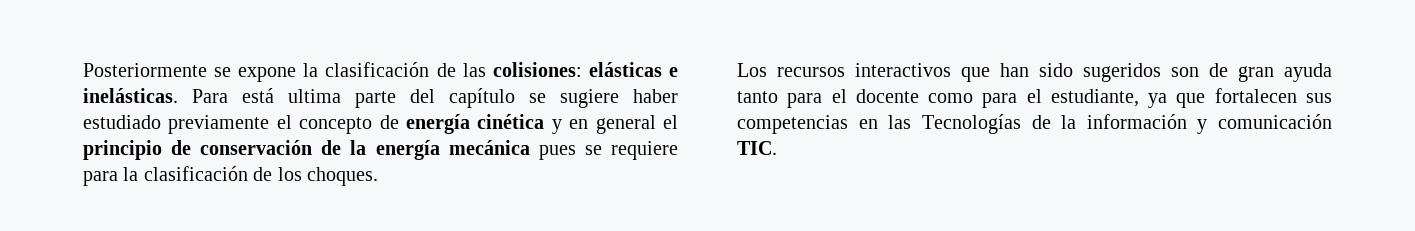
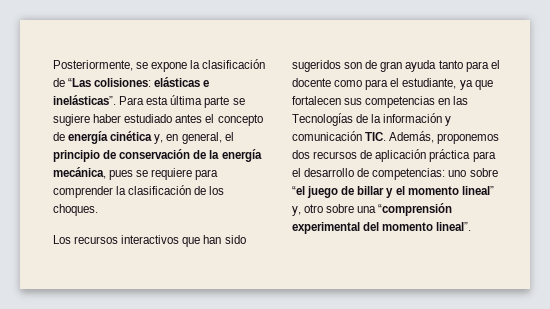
[83,63,207,77] Posteriormente -> [53,60,133,71] Posteriormente,
[462,63,486,77] las -> [68,78,92,87] “Las
[83,88,515,108] inelásticas. Para está ultima parte del capítulo -> [53,95,230,108] inelásticas”. Para esta última parte
[168,115,270,134] previamente -> [175,114,203,123] antes
[551,115,656,134] y en general -> [154,132,222,144] y, en general,
[448,140,530,155] mecánica -> [53,167,106,179] mecánica,
(118, 178) none -> [53,186,113,198] comprender
(777, 148) none -> [389,131,500,144] [292,149,496,162] [292,168,498,180] [292,186,494,198] [292,203,453,216] [292,222,472,234] Además, proponemos dos recursos de aplicación práctica para el desarrollo de competencias: uno sobre “el juego de billar y el momento lineal” y, otro sobre una “comprensión experimental del momento lineal”.

